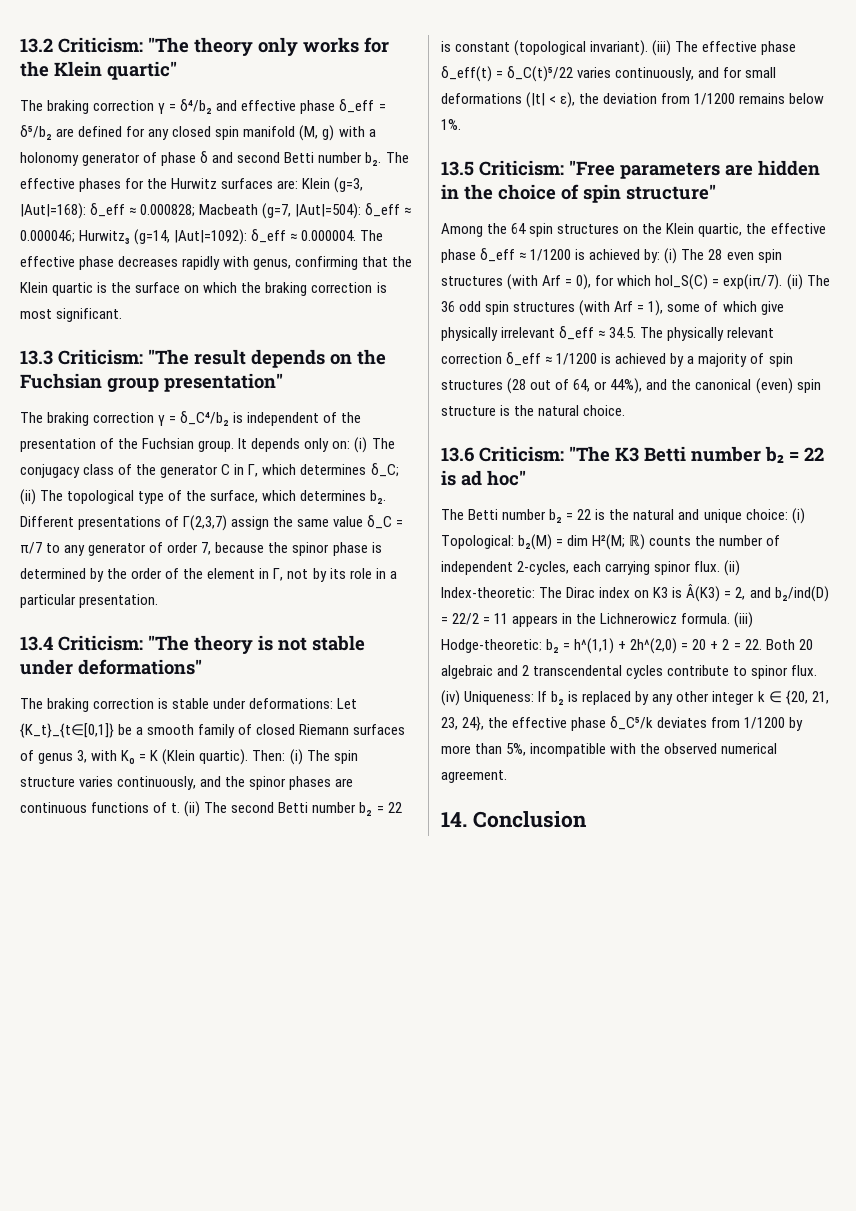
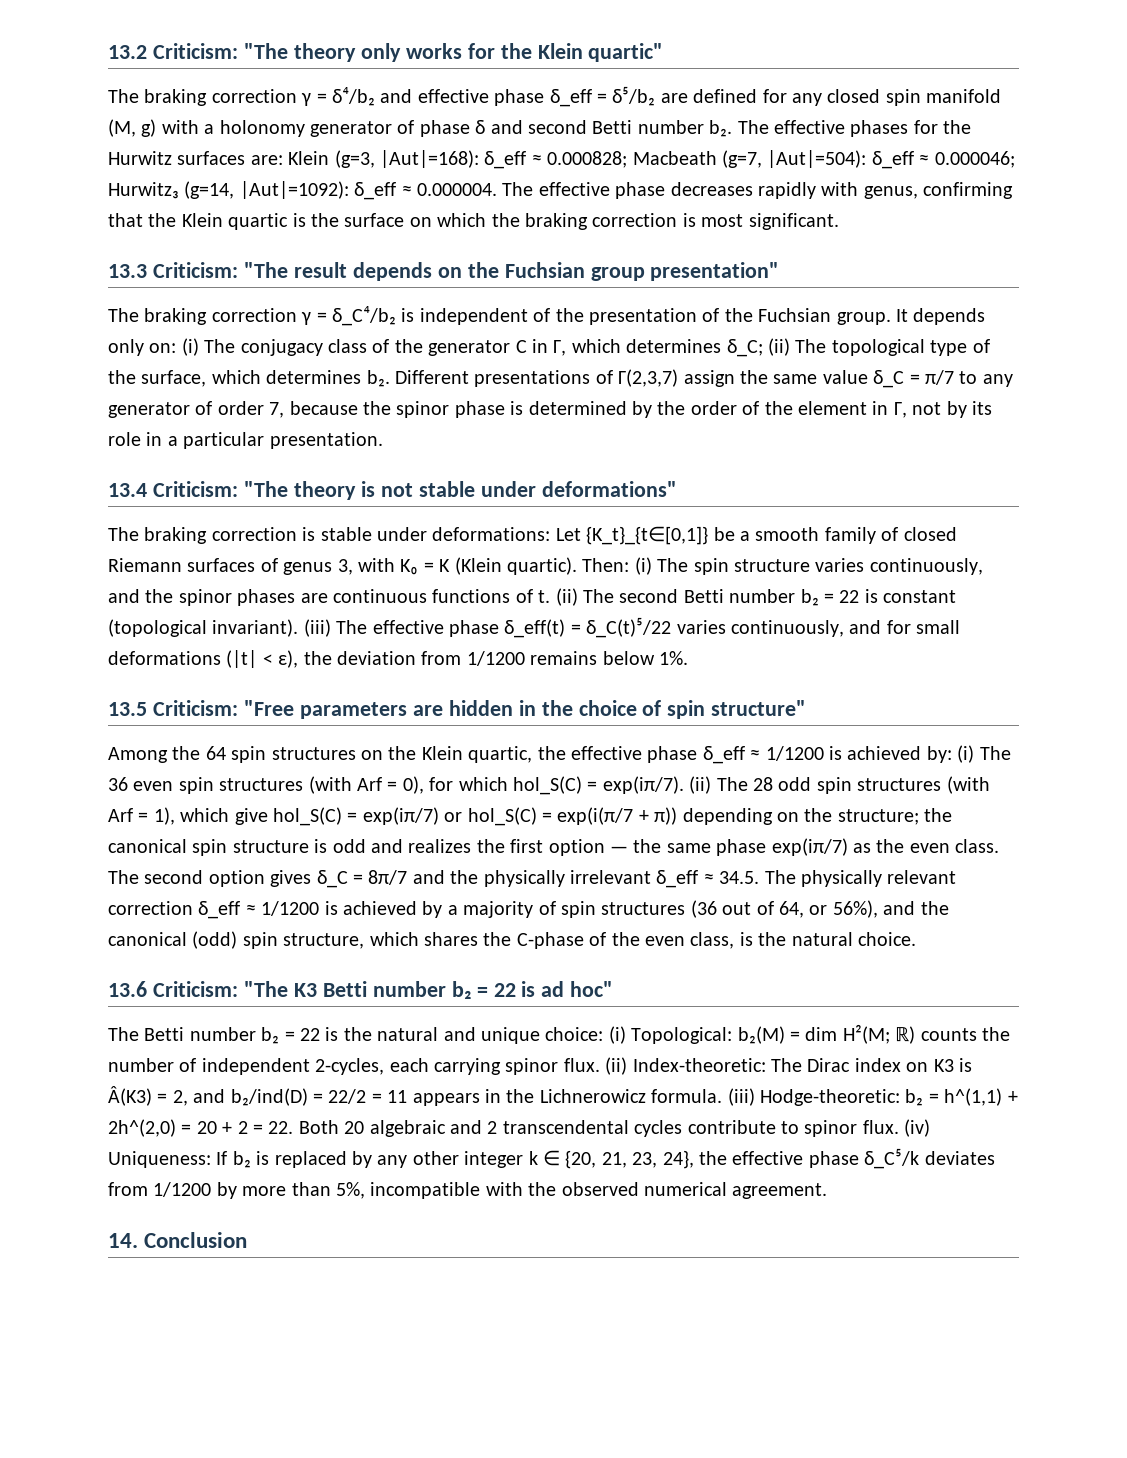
[708,249,723,260] 28 -> [108,777,128,791] 36
[441,301,455,312] 36 -> [752,777,773,791] 28
[667,301,784,315] some of which give -> [180,807,953,826] [108,838,1000,856] [108,870,479,888] which give hol_S(C) = exp(iπ/7) or hol_S(C) = exp(i(π/7 + π)) depending on the structure; the canonical spin structure is odd and realizes the first option — the same phase exp(iπ/7) as the even class. The second option gives δ_C = 8π/7 and the
[507,378,527,394] (28 -> [690,900,717,918] (36
[610,378,643,394] 44%), -> [832,900,878,918] 56%),
[755,378,821,394] [441,406,496,416] (even) spin structure -> [192,931,735,949] (odd) spin structure, which shares the C-phase of the even class,

